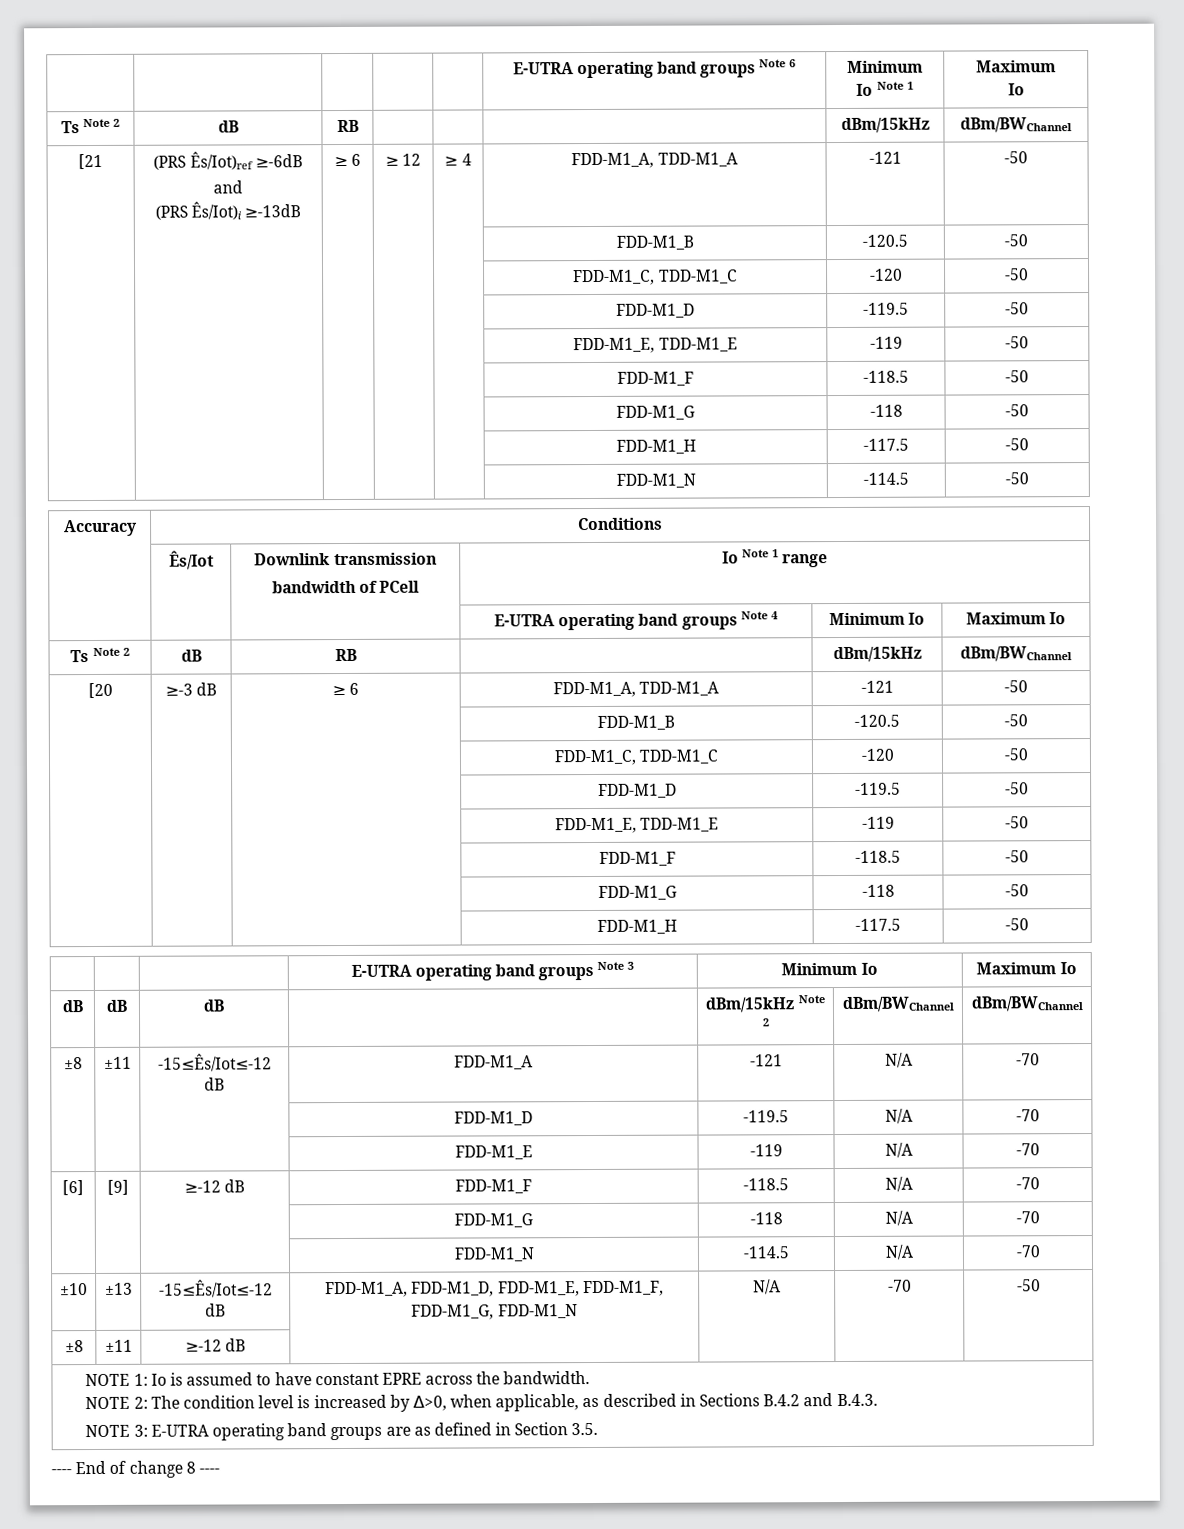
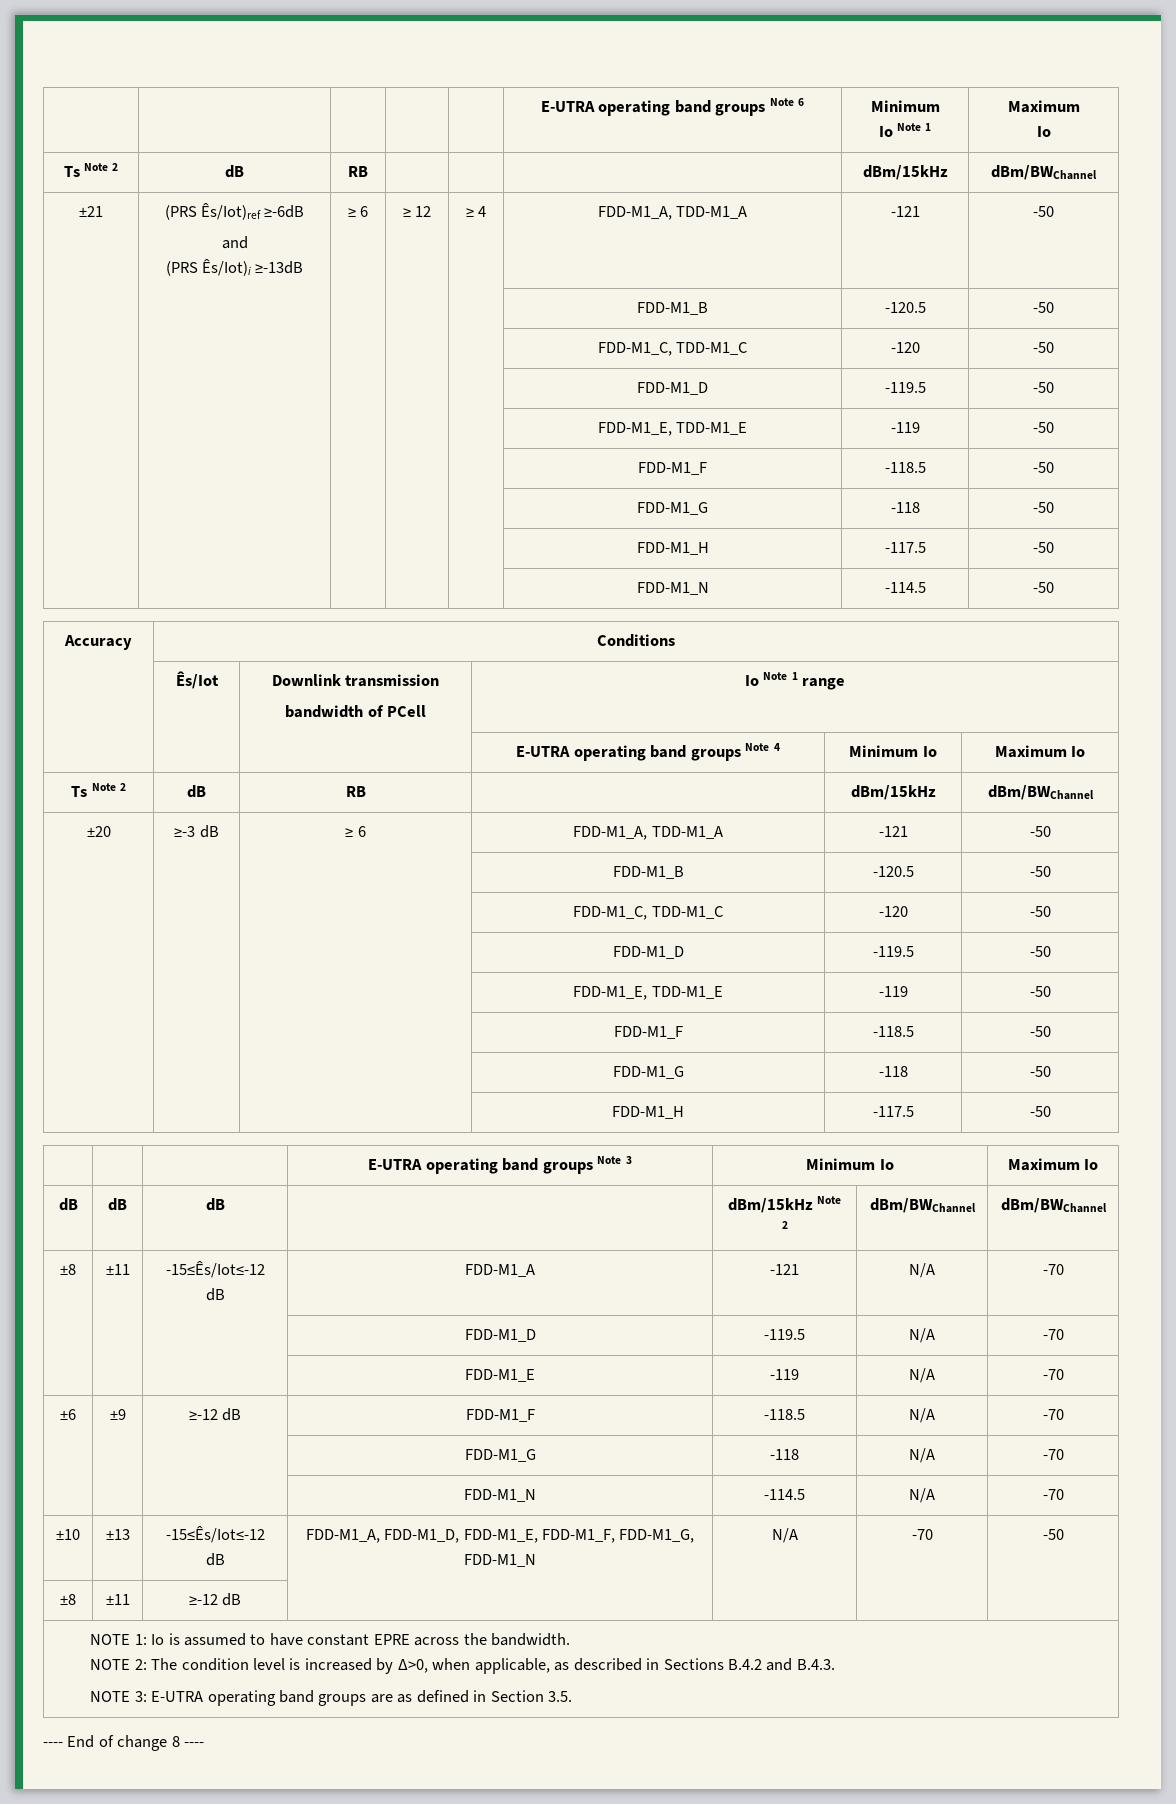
[78,153,103,170] [21 -> [79,206,103,217] ±21
[87,682,113,699] [20 -> [86,826,111,837] ±20
[62,1180,84,1196] [106,1179,129,1195] [6] | [9] -> [60,1409,76,1420] [109,1409,126,1420] ±6 | ±9

